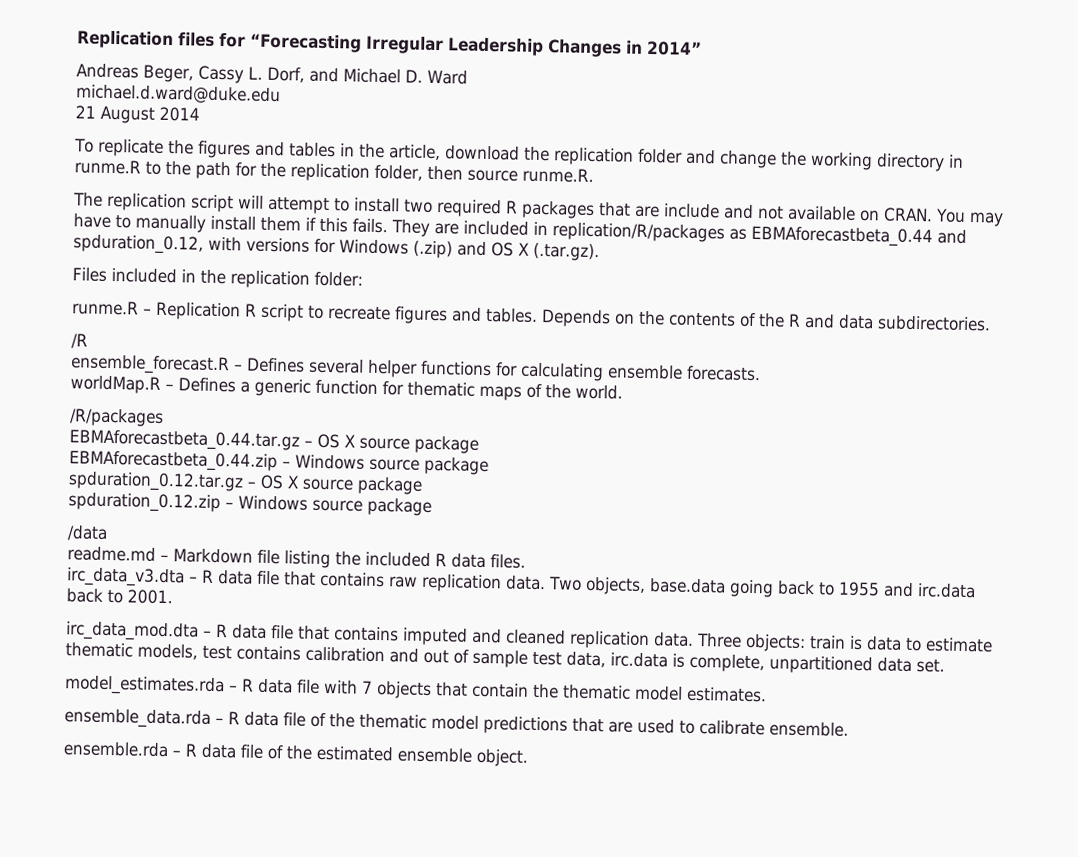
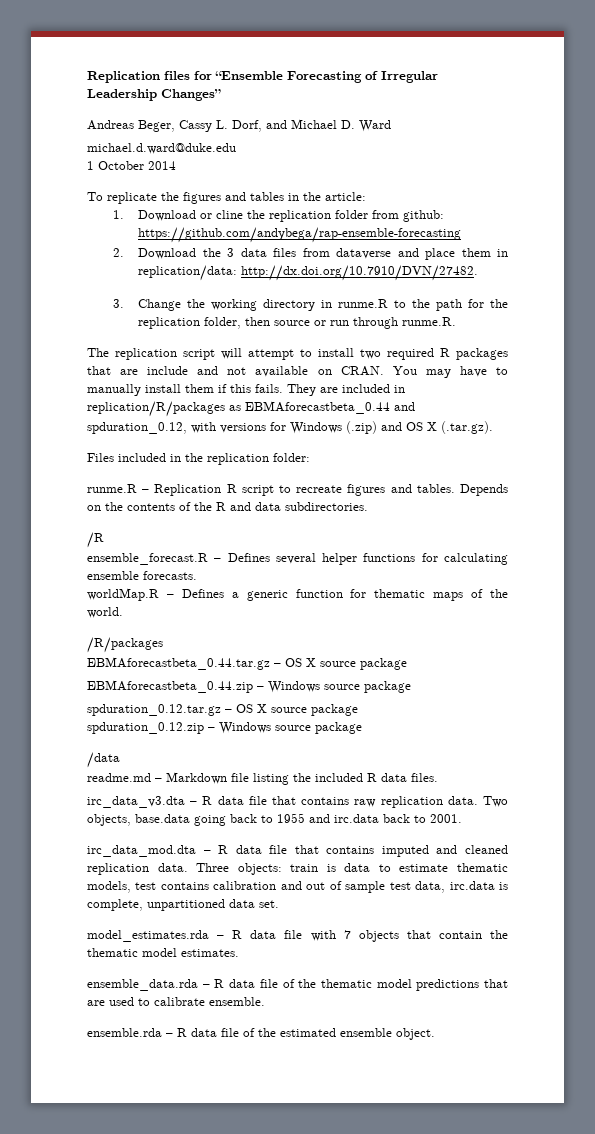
[250,33,702,58] “Forecasting Irregular Leadership Changes in 2014” -> [215,71,438,83] [87,89,221,101] “Ensemble Forecasting of Irregular Leadership Changes”
[75,105,155,124] 21 August -> [87,161,144,170] 1 October
[388,144,777,169] article, download the replication folder and change -> [325,192,366,201] [112,210,445,222] [138,227,462,243] [112,248,509,260] [138,265,479,281] [112,299,182,311] article: // 1. Download or cline the replication folder from github: https://github.com/andybega/rap-ensemble-forecasting // 2. Download the 3 data files from dataverse and place them in replication/data: http://dx.doi.org/10.7910/DVN/27482. // 3. Change
(518, 175) none -> [314,317,399,329] or run through

